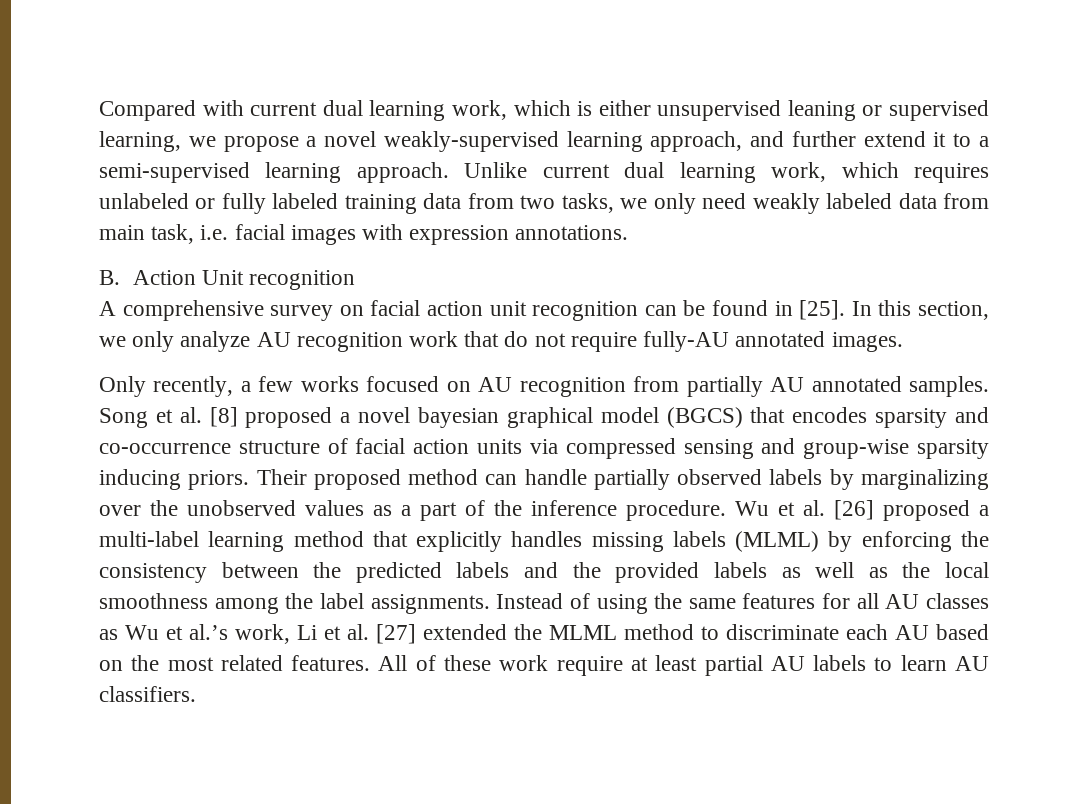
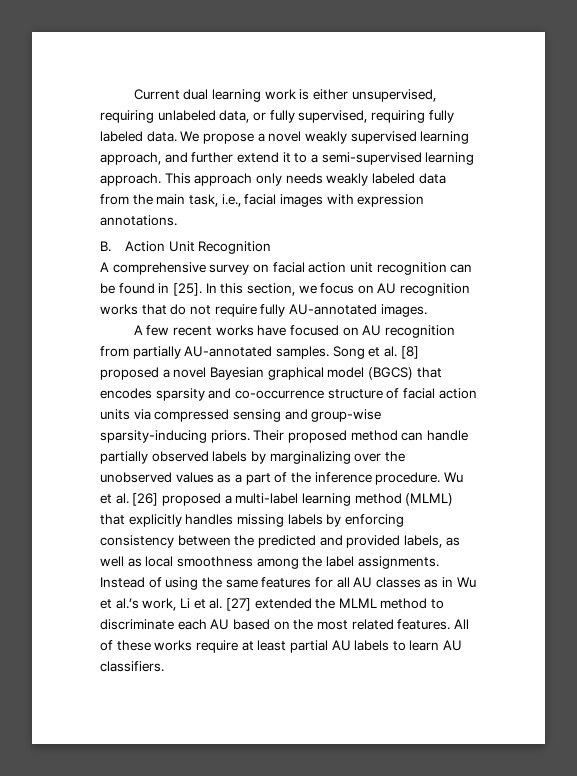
[99,100,989,121] [99,131,216,152] Compared with current dual learning work, which is either unsupervised leaning or supervised learning, we -> [133,89,436,102] [100,110,454,123] [100,131,200,142] Current dual learning work is either unsupervised, requiring unlabeled data, or fully supervised, requiring fully labeled data. We
[383,131,559,152] weakly-supervised -> [304,131,417,144] weakly supervised
[464,162,989,183] [99,193,747,214] Unlike current dual learning work, which requires unlabeled or fully labeled training data from two tasks, we only need -> [164,173,323,186] This approach only needs
(990, 201) none -> [132,194,153,205] the
[200,225,229,240] i.e. -> [221,194,241,207] i.e.,
[249,270,356,290] recognition -> [198,241,272,254] Recognition
[132,331,459,352] only analyze AU recognition work -> [320,283,471,296] [100,304,138,315] focus on AU recognition works
[643,331,826,352] fully-AU annotated -> [260,304,377,317] fully AU-annotated
[99,376,359,397] Only recently, a few works -> [133,325,287,336] A few recent works have
[770,376,902,392] AU annotated -> [184,346,273,357] AU-annotated
[418,407,499,428] bayesian -> [209,367,264,380] Bayesian
[917,439,990,459] [99,469,181,490] sparsity inducing -> [100,430,207,443] sparsity-inducing
(364, 539) none -> [405,493,454,506] (MLML)
[735,531,820,552] (MLML) -> (323, 519) none
[960,531,989,547] the -> (404, 520) none
[456,562,767,583] labels and the provided labels -> [319,535,442,548] and provided labels,
[902,562,931,578] the -> (142, 562) none
(118, 634) none -> [442,577,454,587] in
[499,655,549,671] work -> [154,640,193,651] works

